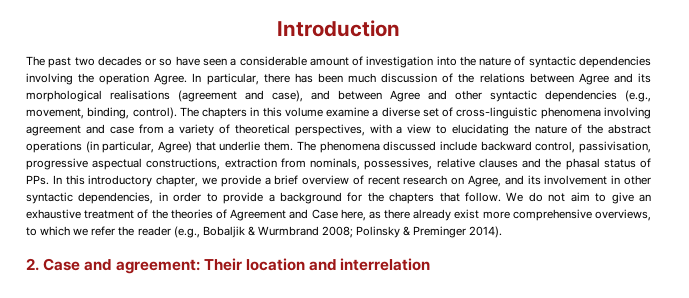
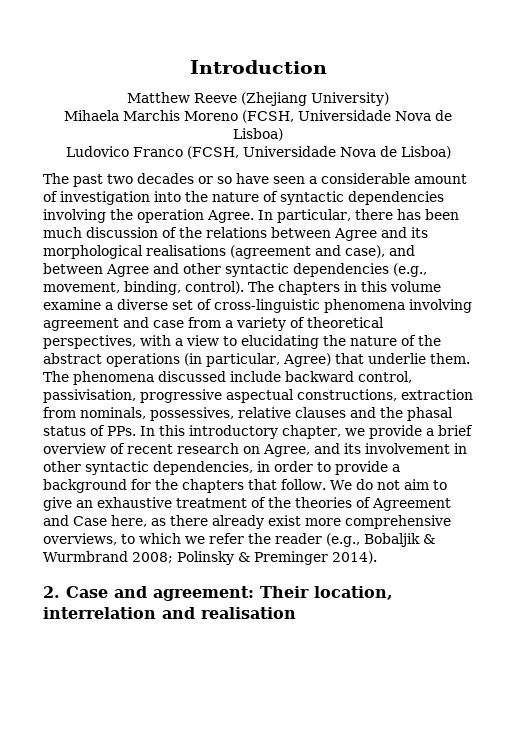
(400, 28) none -> [127,92,389,106] [64,110,452,123] [233,128,283,141] [65,146,451,159] // Matthew Reeve (Zhejiang University) // Mihaela Marchis Moreno (FCSH, Universidade Nova de Lisboa) // Ludovico Franco (FCSH, Universidade Nova de Lisboa)
[245,258,431,271] location and interrelation -> [314,586,393,600] [43,607,296,619] location, interrelation and realisation

